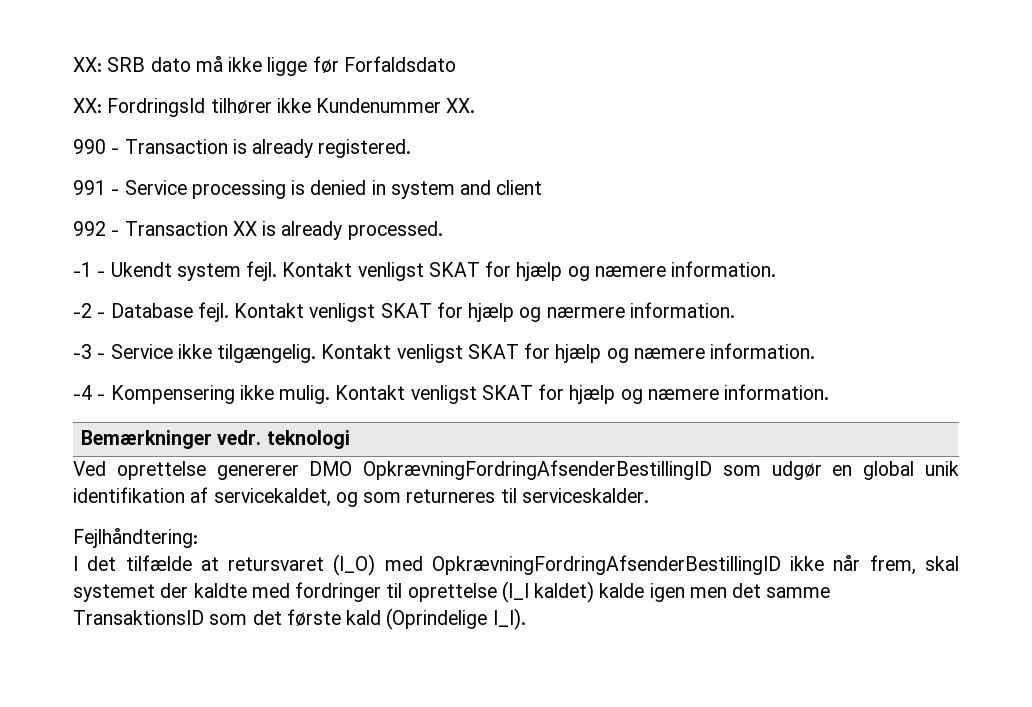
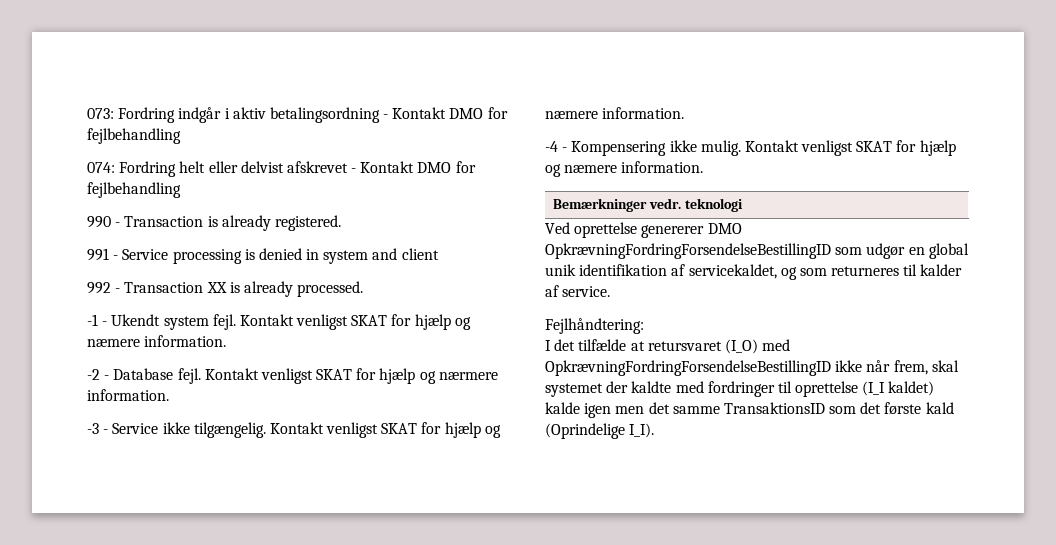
[73,56,456,76] [73,98,476,117] XX: SRB dato må ikke ligge før Forfaldsdato // XX: FordringsId tilhører ikke Kundenummer XX. -> [87,107,508,123] [87,128,181,144] [87,161,476,177] [87,182,181,198] 073: Fordring indgår i aktiv betalingsordning - Kontakt DMO for fejlbehandling // 074: Fordring helt eller delvist afskrevet - Kontakt DMO for fejlbehandling
[363,460,713,480] OpkrævningFordringAfsenderBestillingID -> [545,243,831,259] OpkrævningFordringForsendelseBestillingID
[521,488,649,503] serviceskalder. -> [920,264,963,276] [545,285,611,297] kalder af service.
[431,555,781,575] OpkrævningFordringAfsenderBestillingID -> [545,360,831,376] OpkrævningFordringForsendelseBestillingID

